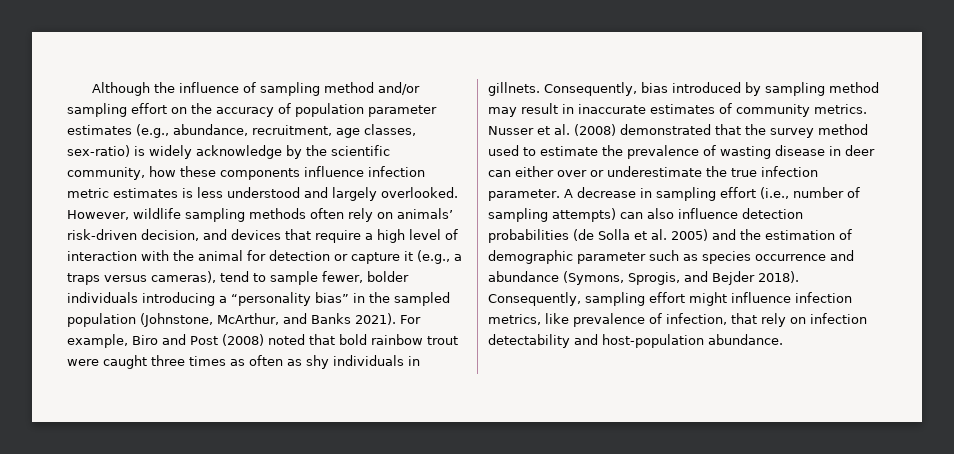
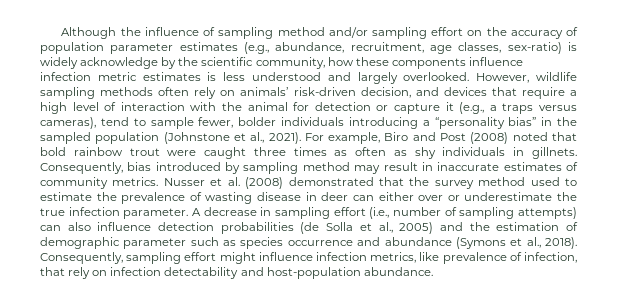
[140,313,351,327] (Johnstone, McArthur, and Banks -> [163,132,265,144] (Johnstone et al.,
[651,229,667,240] al. -> [378,222,393,233] al.,
[563,271,755,285] (Symons, Sprogis, and Bejder -> [455,237,541,249] (Symons et al.,

